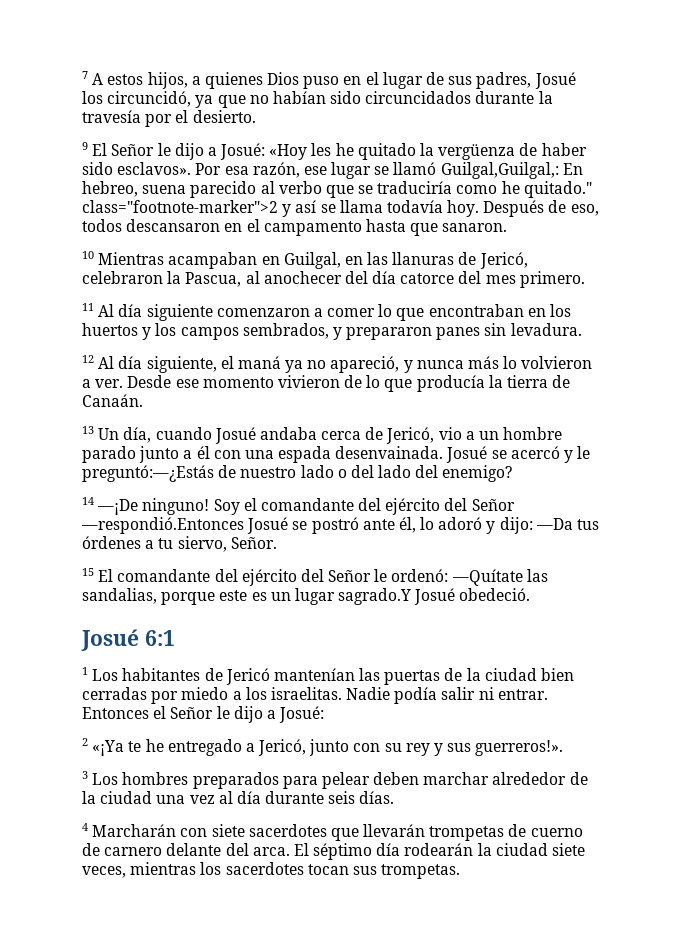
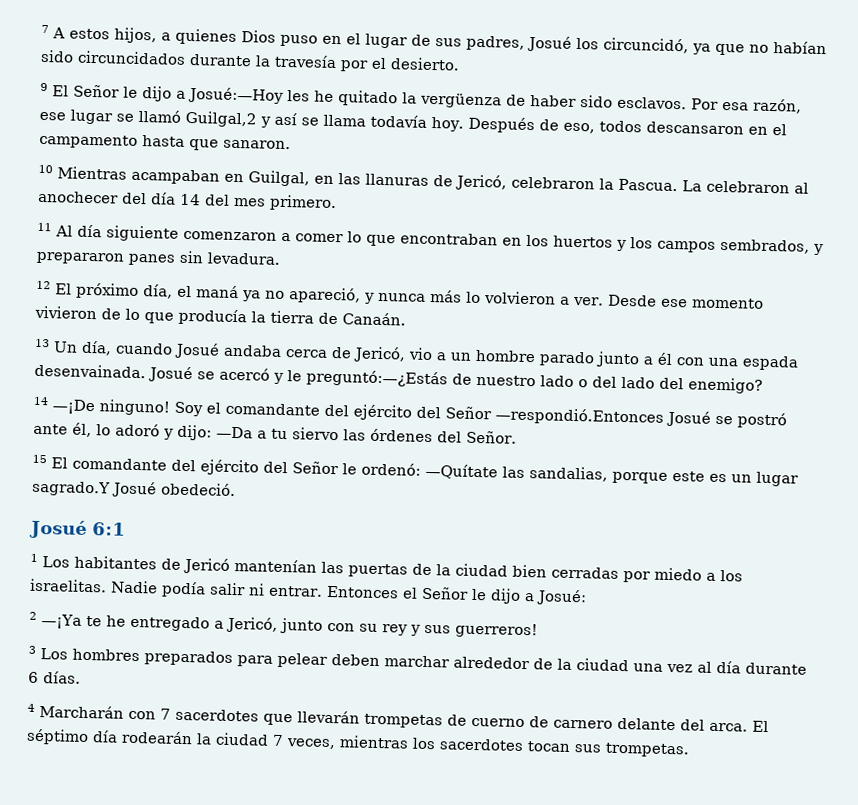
[220,143,308,160] Josué: «Hoy -> [188,86,284,104] Josué:—Hoy
[117,162,192,175] esclavos». -> [617,96,687,110] esclavos.
[440,162,583,179] [82,181,592,198] [82,200,278,213] Guilgal,Guilgal,: En hebreo, suena parecido al verbo que se traduciría como he quitado." class="footnote-marker">2 -> [185,110,257,128] Guilgal,2
[185,272,242,287] Pascua, -> [618,178,790,194] Pascua. La celebraron
[400,273,455,284] catorce -> [180,193,201,206] 14
[98,356,217,373] Al día siguiente, -> [55,282,173,299] El próximo día,
[577,519,600,530] [82,536,227,552] tus órdenes a tu siervo, -> [257,427,462,443] a tu siervo las órdenes del
[92,740,125,756] «¡Ya -> [41,614,82,629] —¡Ya
[475,740,564,756] guerreros!». -> [454,622,538,639] guerreros!
[328,791,356,804] seis -> [28,671,39,684] 6
[211,824,245,837] siete -> [160,708,171,720] 7
[552,843,586,856] siete -> [272,734,284,747] 7

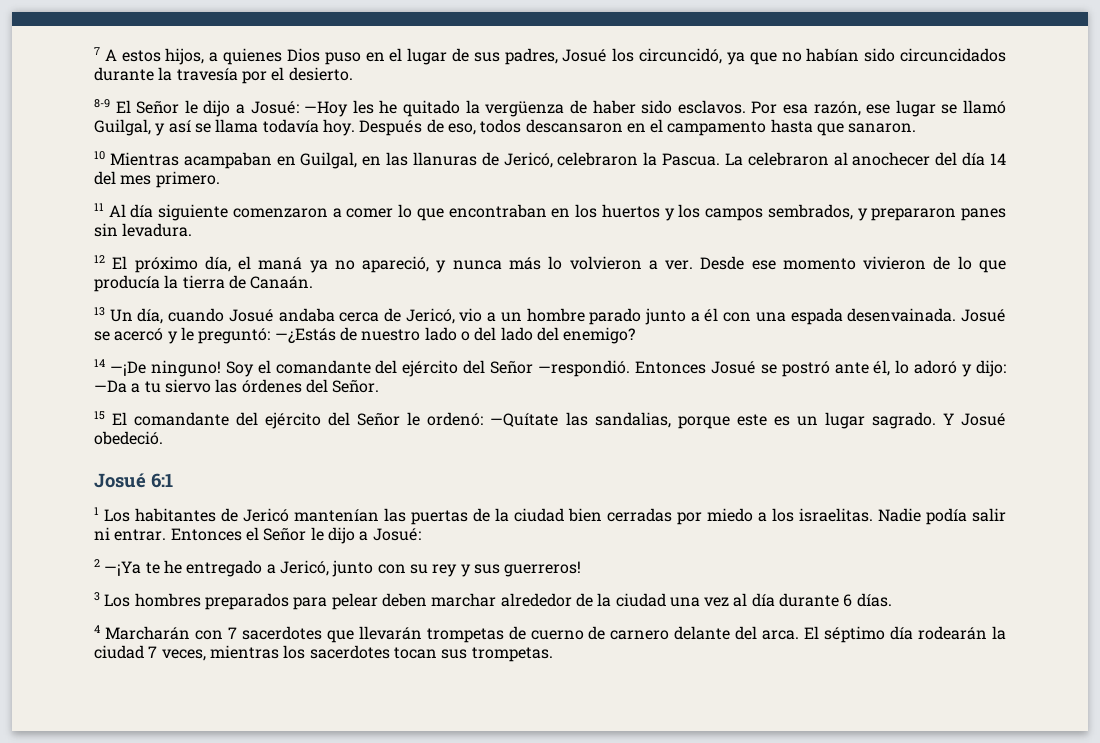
[40,82,48,92] 9 -> [94,99,110,108] 8-9
[188,86,284,104] Josué:—Hoy -> [250,101,349,117] Josué: —Hoy
[185,110,257,128] Guilgal,2 -> [94,119,151,136] Guilgal,
[306,369,448,388] preguntó:—¿Estás -> [198,328,336,344] preguntó: —¿Estás
[495,407,664,426] —respondió.Entonces -> [537,360,706,377] —respondió. Entonces
[32,480,111,497] sagrado.Y -> [871,412,954,429] sagrado. Y

